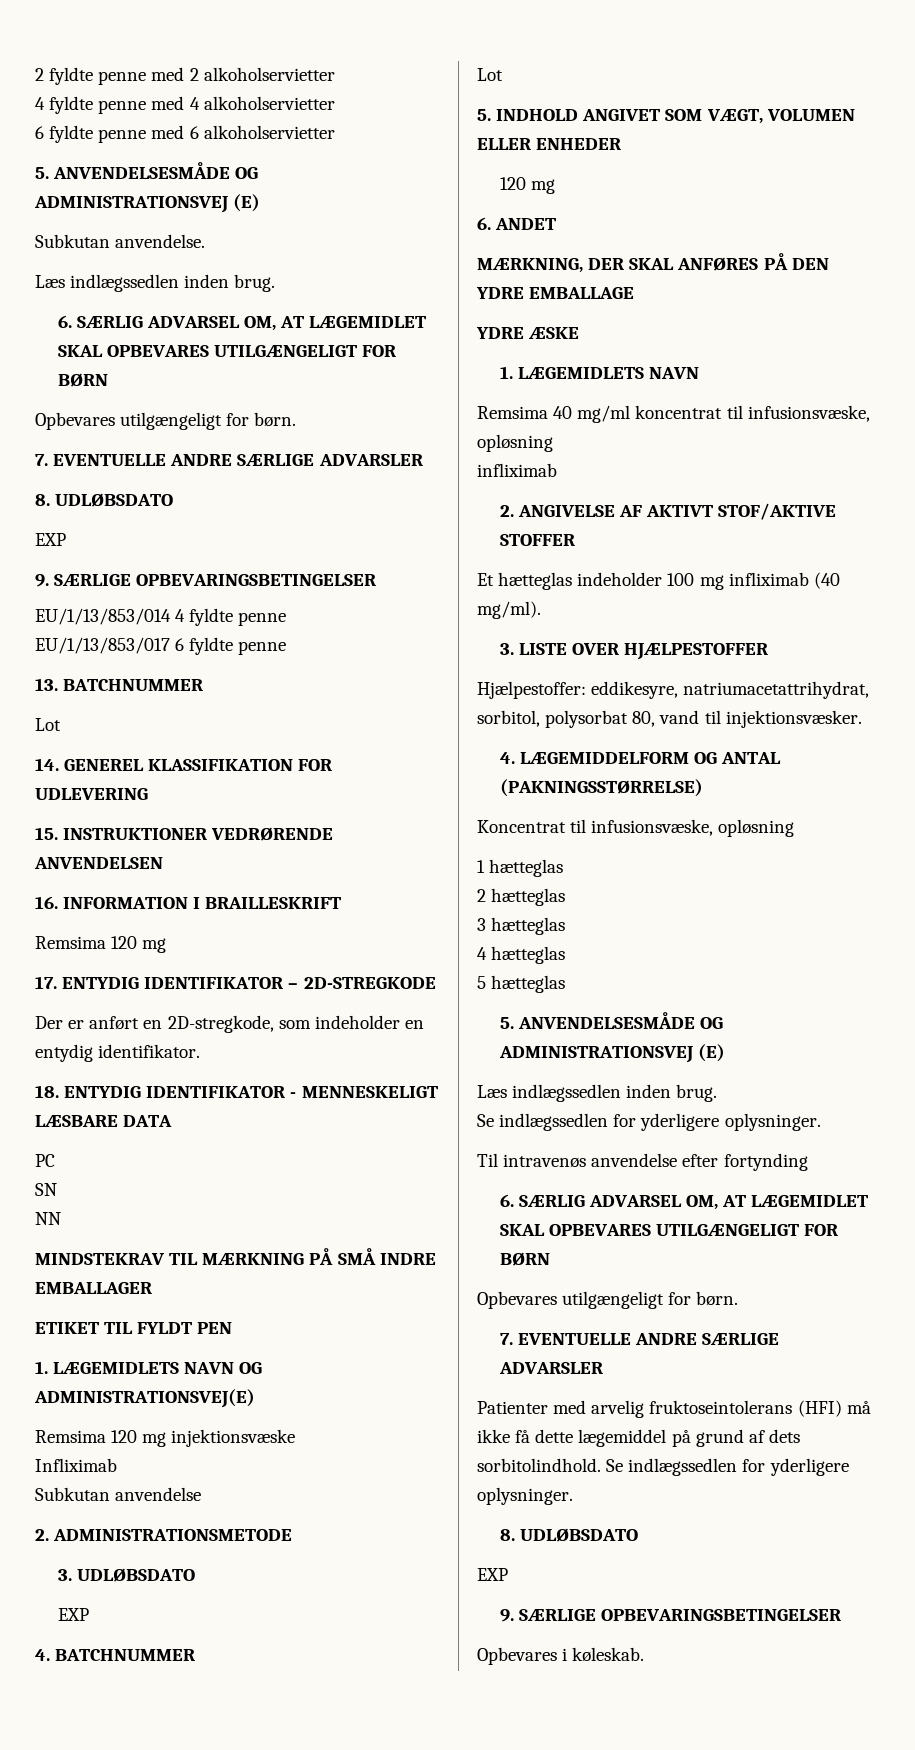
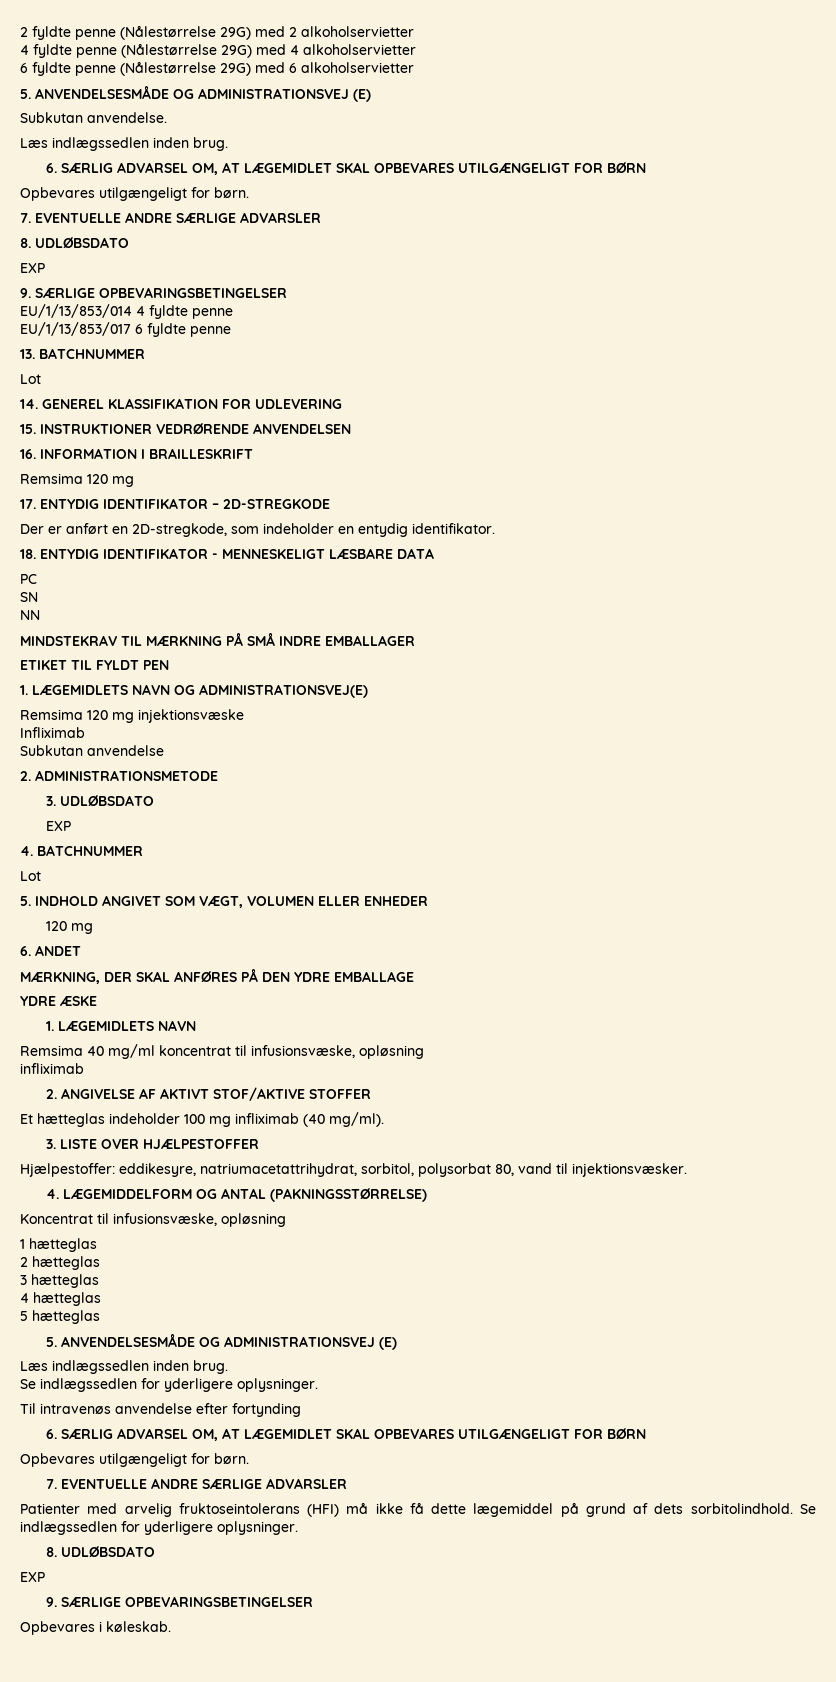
(147, 78) none -> [120,25,251,40] (Nålestørrelse 29G)
(147, 107) none -> [121,43,252,58] (Nålestørrelse 29G)
(147, 136) none -> [120,61,251,76] (Nålestørrelse 29G)

